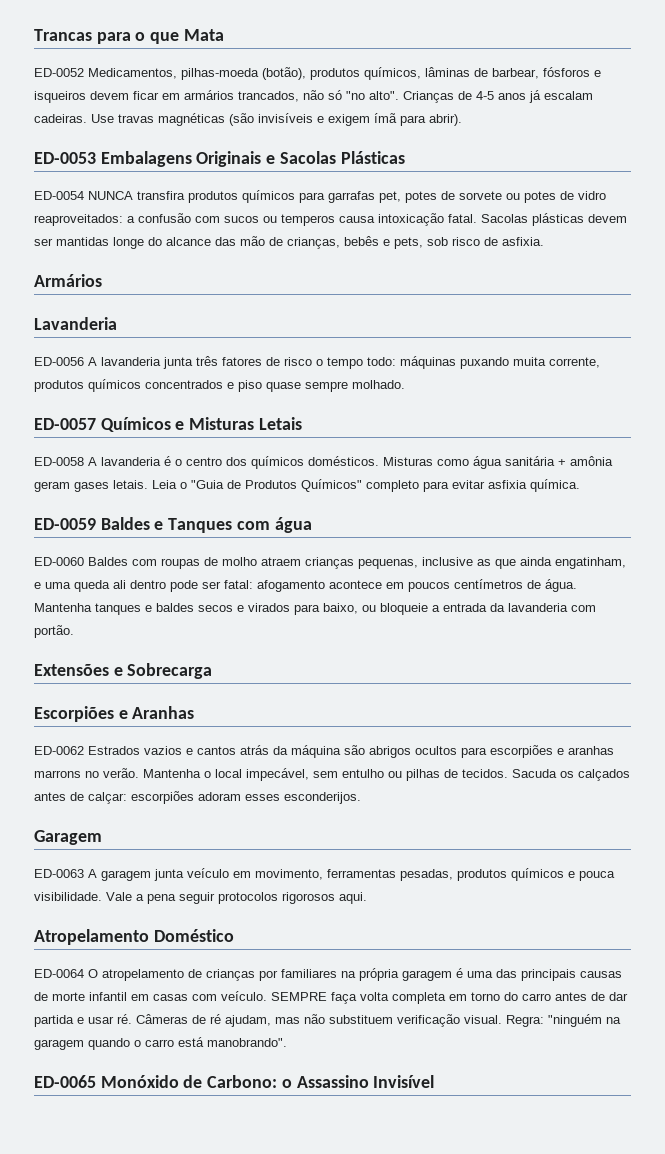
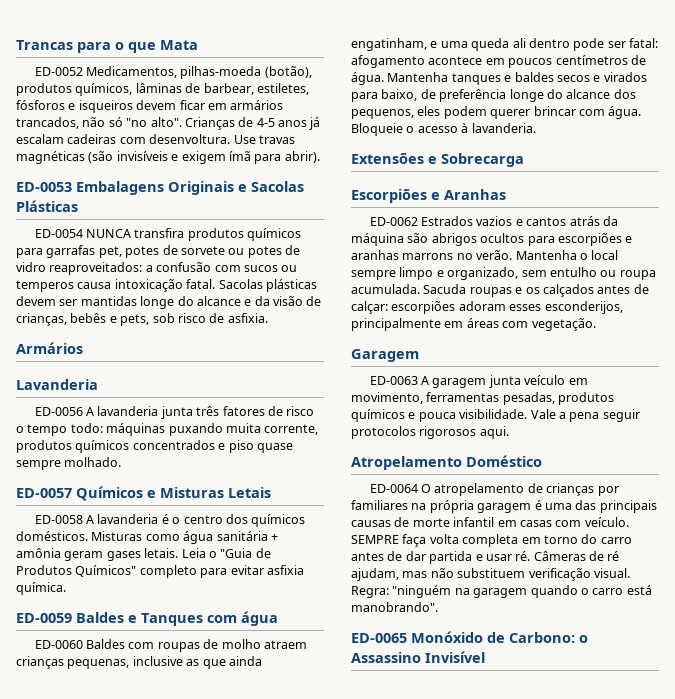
(539, 73) none -> [256,83,309,95] estiletes,
[34,114,87,123] cadeiras. -> [67,134,231,144] cadeiras com desenvoltura.
[215,236,265,246] das mão -> [244,296,303,306] e da visão
[362,603,596,615] [34,625,74,638] ou bloqueie a entrada da lavanderia com portão. -> [420,89,636,102] [351,106,642,119] [351,123,536,136] de preferência longe do alcance dos pequenos, eles podem querer brincar com água. Bloqueie o acesso à lavanderia.
[246,768,557,781] impecável, sem entulho ou pilhas de tecidos. Sacuda -> [351,267,656,280] [351,284,523,297] sempre limpo e organizado, sem entulho ou roupa acumulada. Sacuda roupas e
[284,792,361,804] esconderijos. -> [544,301,623,314] [351,318,596,331] esconderijos, principalmente em áreas com vegetação.

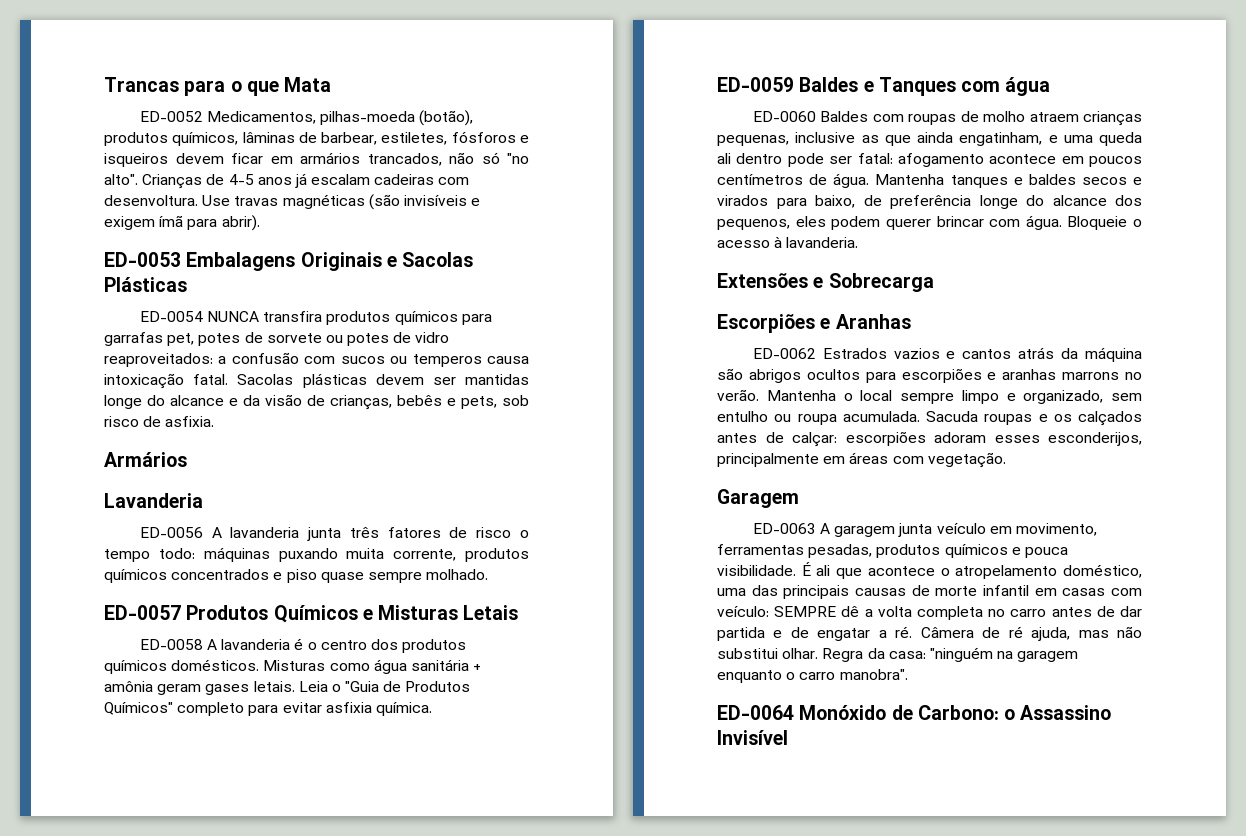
(72, 493) none -> [186,605,269,620] Produtos
(248, 519) none -> [402,639,467,653] produtos
[530,409,640,422] [351,426,509,439] [351,455,542,470] [369,483,619,496] [351,500,542,513] Vale a pena seguir protocolos rigorosos aqui. // Atropelamento Doméstico // ED-0064 O atropelamento de crianças por familiares na própria garagem é -> [801,562,1142,579] É ali que acontece o atropelamento doméstico,
[584,517,629,527] [351,534,598,547] veículo. SEMPRE faça volta completa em torno do -> [717,606,1006,620] veículo: SEMPRE dê a volta completa no
[485,551,586,561] usar ré. Câmeras -> [790,626,974,641] de engatar a ré. Câmera
[351,568,399,581] ajudam, -> [1031,627,1071,641] ajuda,
[457,568,630,581] [351,586,389,598] substituem verificação visual. Regra: -> [717,648,926,662] substitui olhar. Regra da casa:
[530,585,578,598] quando -> [717,670,782,683] enquanto
[626,585,652,595] [351,602,438,612] [351,633,407,643] está manobrando". // ED-0065 -> [839,669,908,680] [717,705,794,720] manobra". // ED-0064

